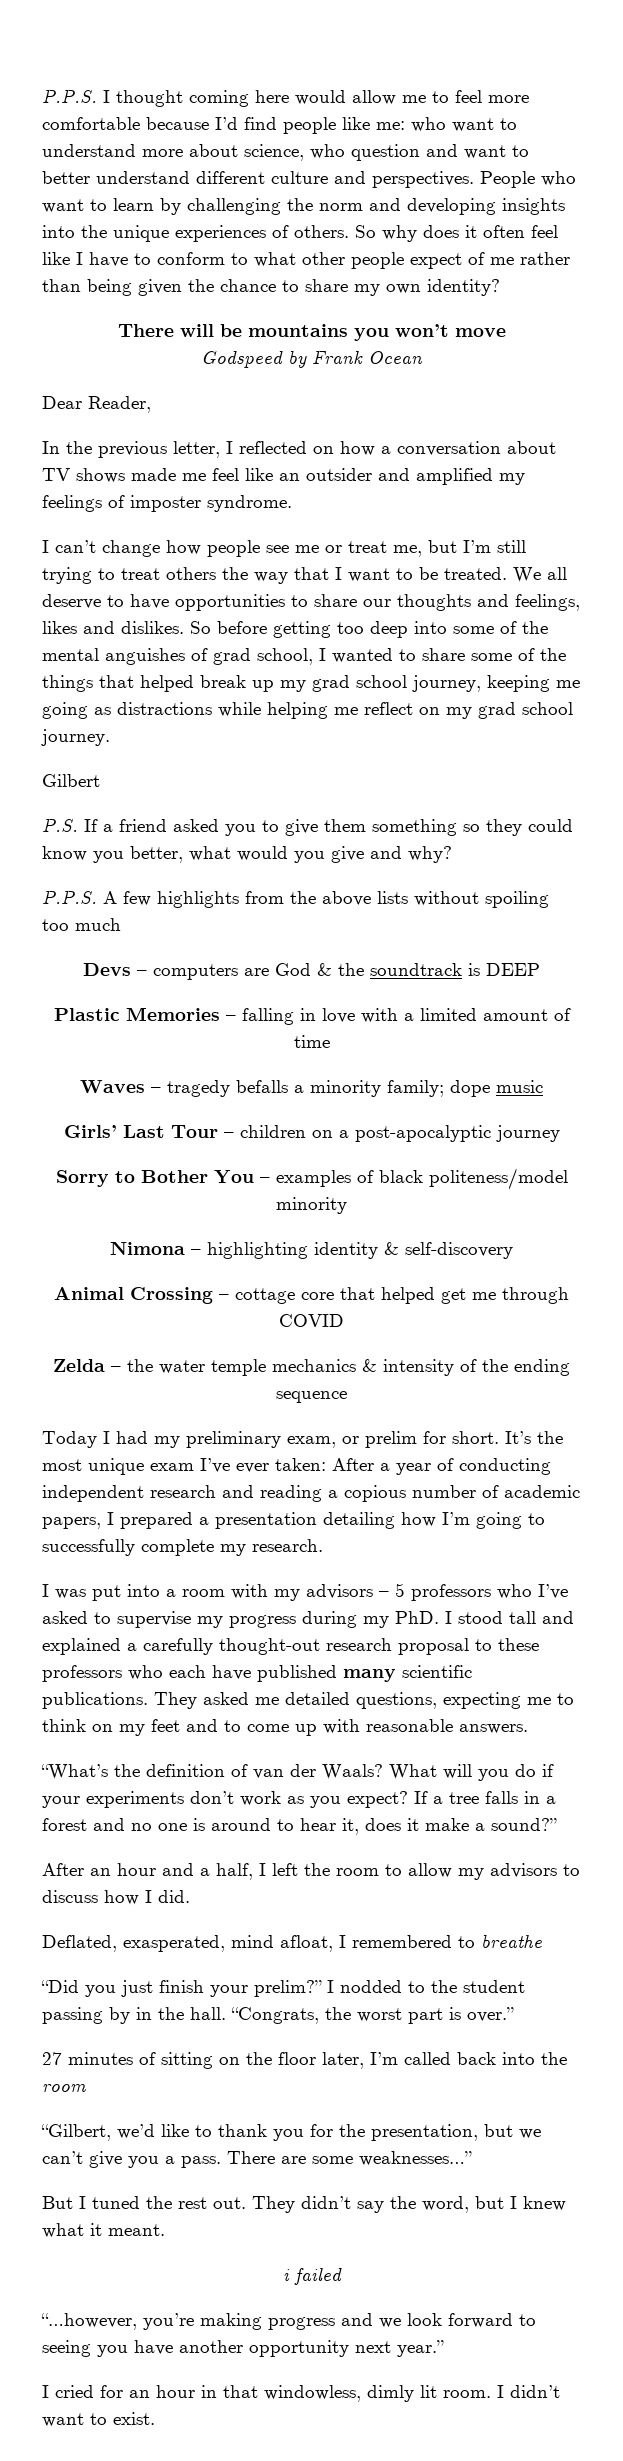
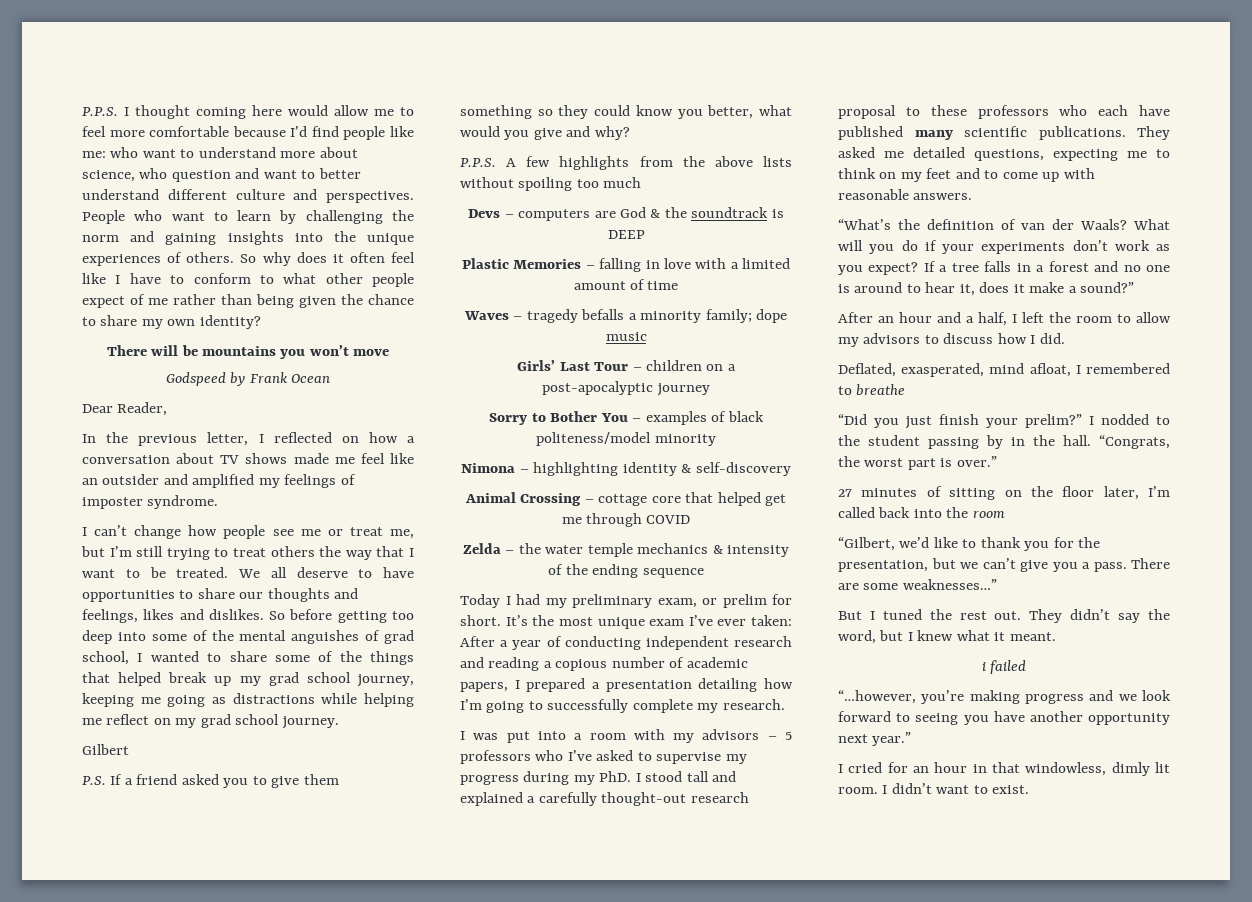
[407,198,496,215] developing -> [165,233,217,245] gaining

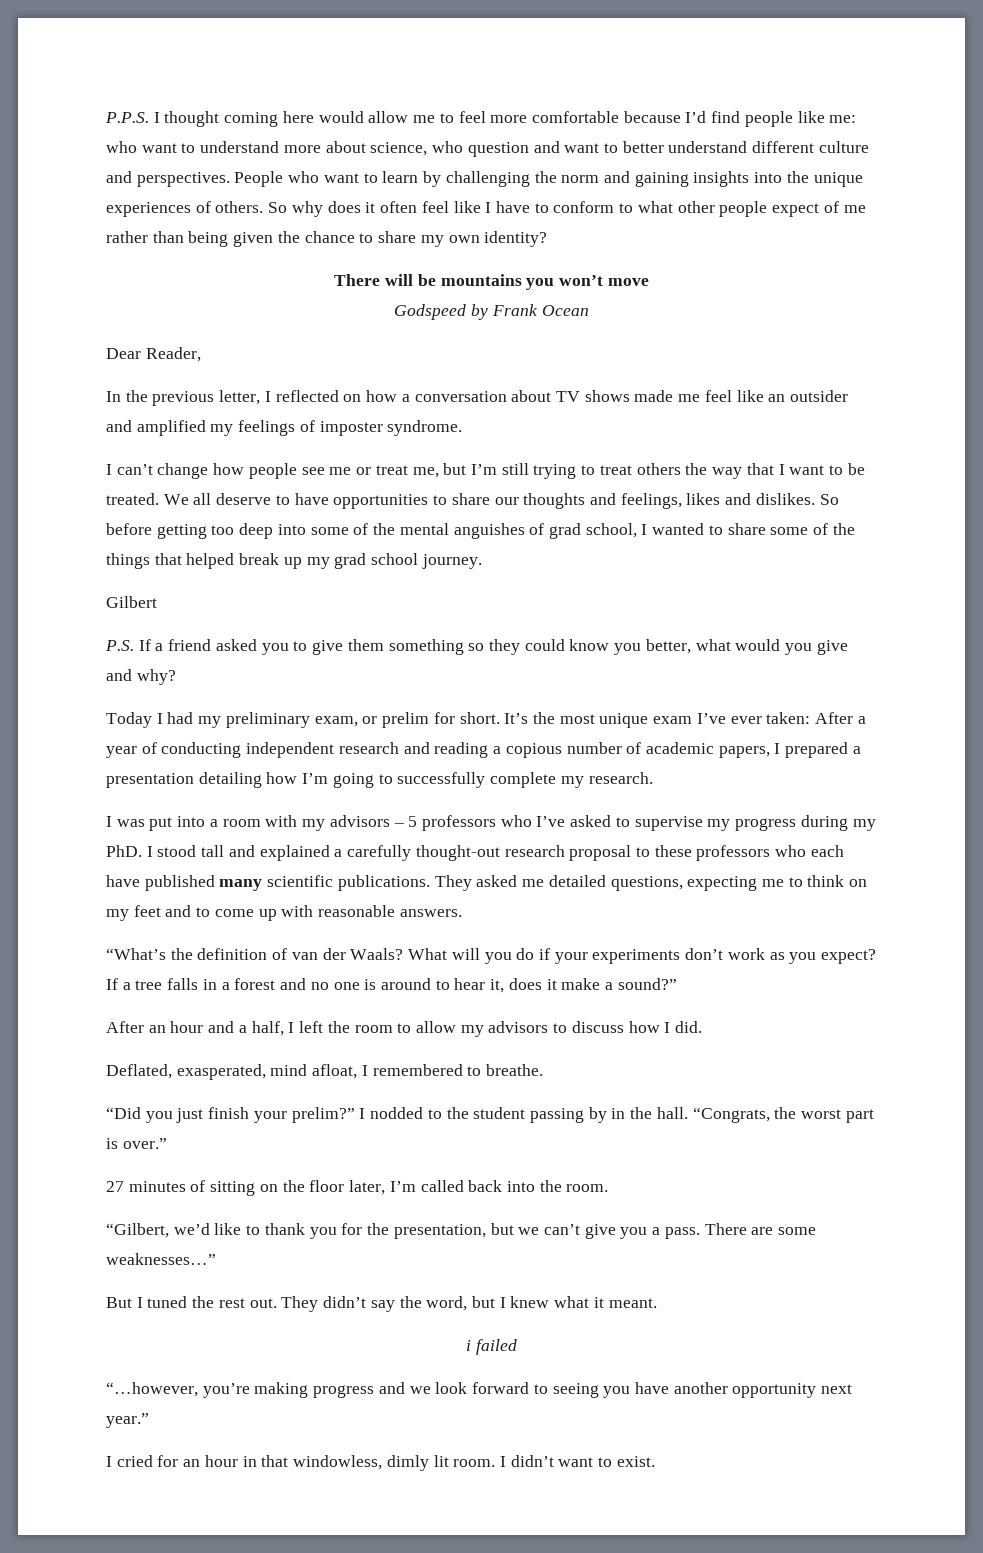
[357,674,414,687] [82,693,414,707] [82,714,280,728] journey, keeping me going as distractions while helping me reflect on my grad school -> (419, 559) none
[460,156,792,170] [460,177,642,191] [468,207,784,221] [607,230,645,239] [461,258,791,272] [573,279,679,290] [463,309,788,323] [605,332,647,341] [517,360,736,371] [542,381,710,396] [489,411,764,425] [536,432,716,446] [461,462,791,476] [464,492,787,506] [561,513,691,527] [462,543,790,557] [548,564,704,578] // P.P.S. A few highlights from the above lists without spoiling too much // Devs – computers are God & the soundtrack is DEEP // Plastic Memories – falling in love with a limited amount of time // Waves – tragedy befalls a minority family; dope music // Girls’ Last Tour – children on a post-apocalyptic journey // Sorry to Bother You – examples of black politeness/model minority // Nimona – highlighting identity & self-discovery // Animal Crossing – cottage core that helped get me through COVID // Zelda – the water temple mechanics & intensity of the ending sequence -> (176, 677) none
[856,384,906,396] breathe -> [486,1064,544,1076] breathe.
[972,511,1005,518] room -> [566,1184,609,1192] room.

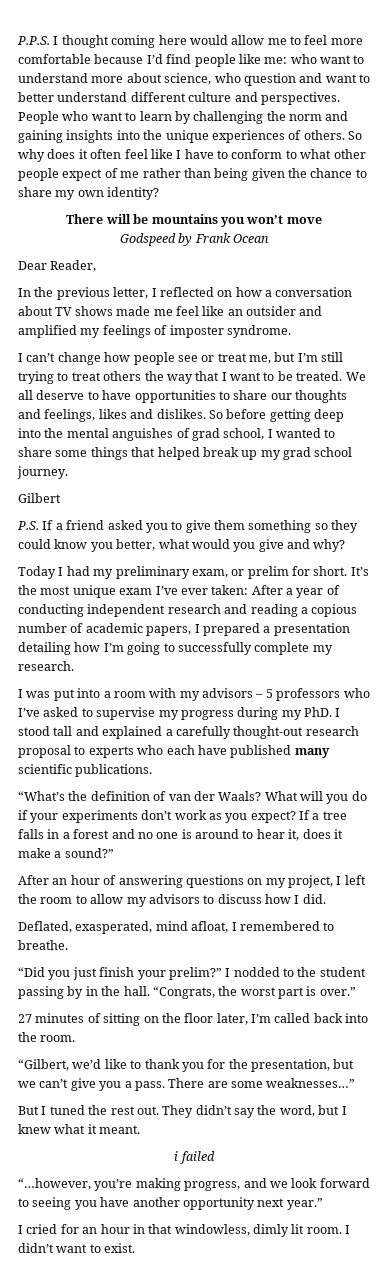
[329,467,352,475] me -> (198, 358) none
[211,525,235,535] too -> (311, 415) none
[310,523,369,535] some of -> (41, 433) none
[813,523,855,535] of the -> (88, 453) none
[654,845,771,861] these professors -> [88,746,134,758] experts
[434,875,868,891] [106,905,462,921] They asked me detailed questions, expecting me to think on my feet and to come up with reasonable answers. -> (153, 770) none
[208,1021,284,1036] and a half, -> [103,875,333,888] of answering questions on my project,
[313,1385,375,1398] progress -> [184,1181,241,1191] progress,

